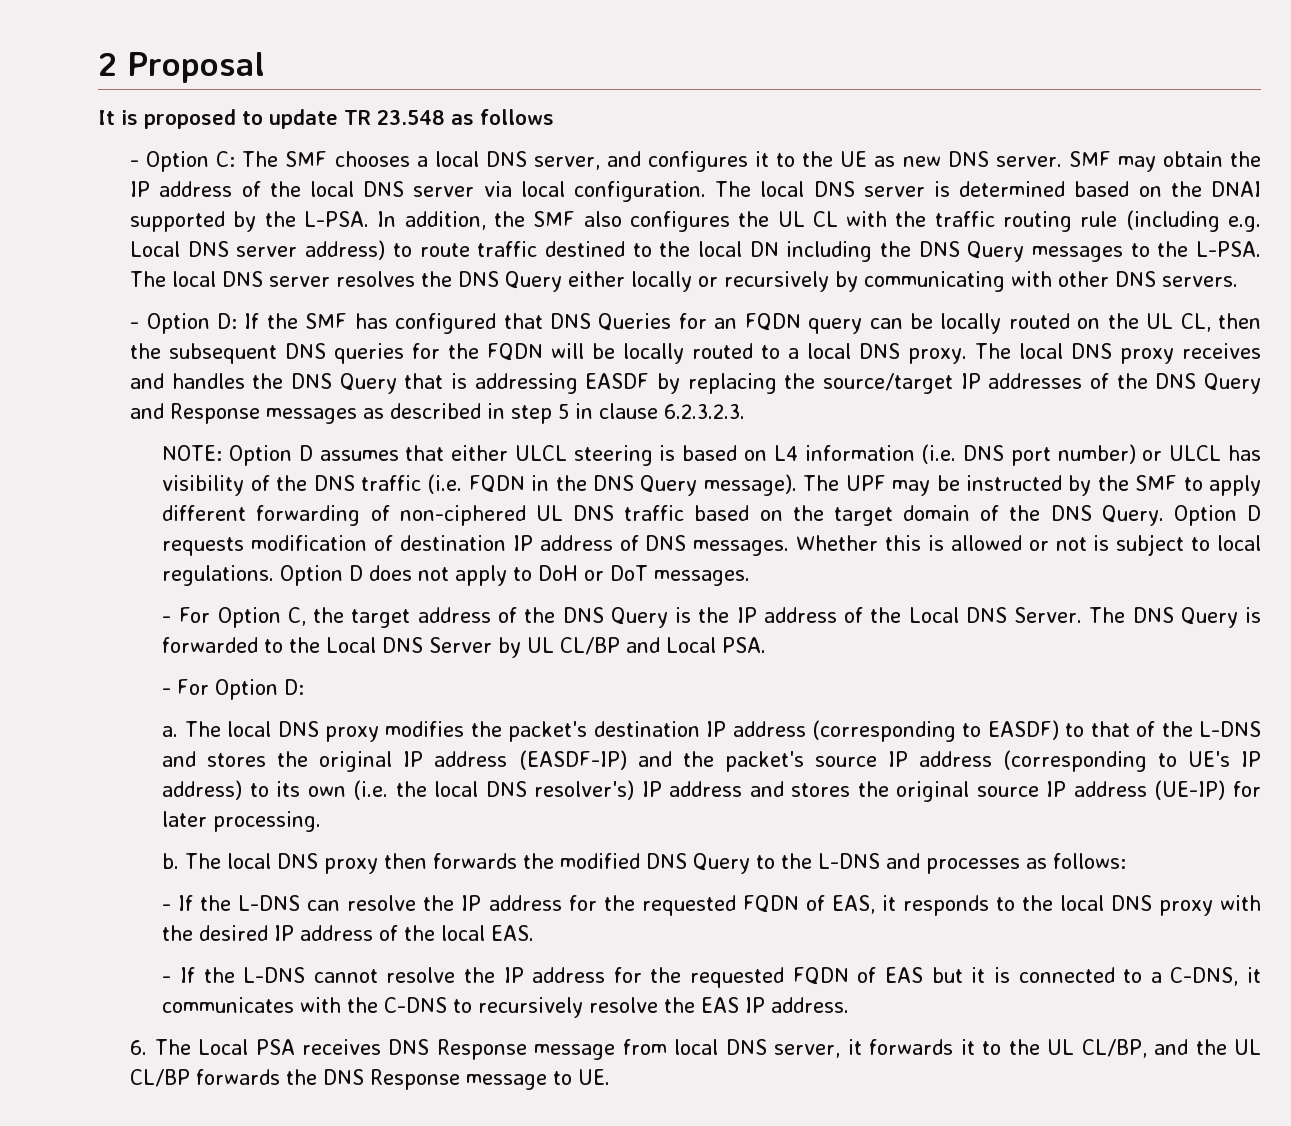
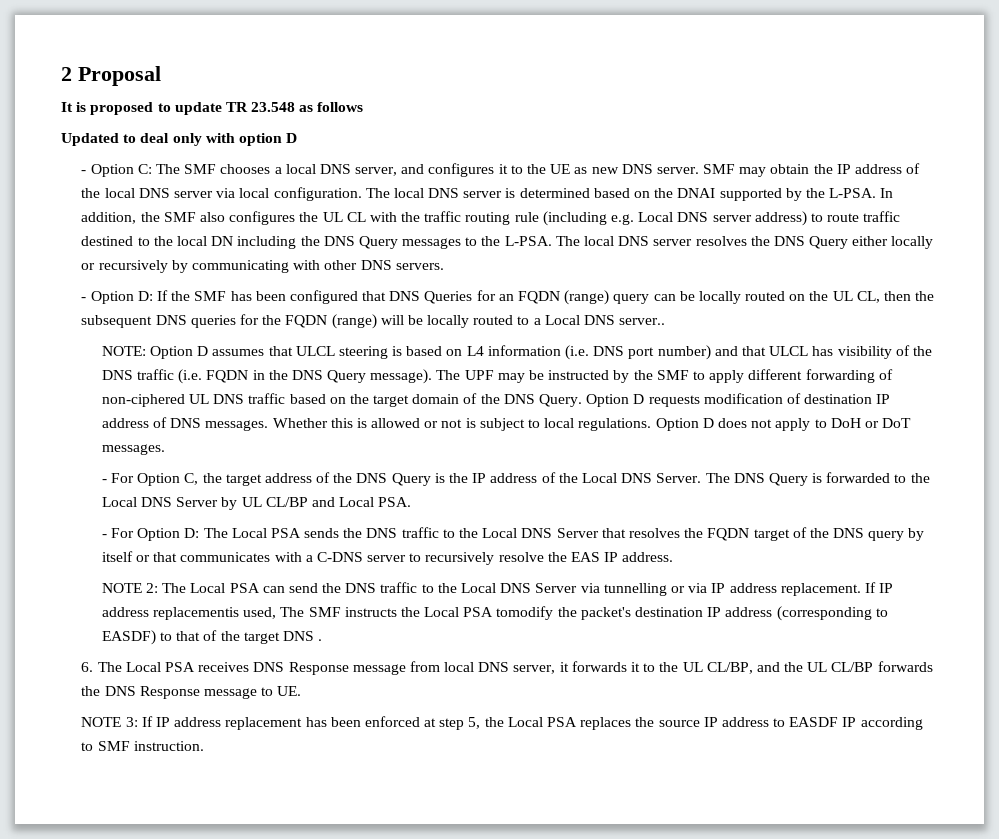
(554, 117) none -> [61,133,298,146] // Updated to deal only with option D
(388, 321) none -> [255,291,286,301] been
(801, 322) none -> [564,290,610,305] (range)
(544, 352) none -> [331,314,377,329] (range)
[807,343,1261,364] [130,373,1261,394] [130,403,746,424] local DNS proxy. The local DNS proxy receives and handles the DNS Query that is addressing EASDF by replacing the source/target IP addresses of the DNS Query and Response messages as described in step 5 in clause 6.2.3.2.3. -> [544,315,666,325] Local DNS server..
[451,445,509,461] either -> (293, 351) none
[1142,450,1163,461] or -> [714,346,766,356] and that
[162,721,465,742] // a. The local DNS proxy modifies -> [203,527,925,541] [101,551,674,565] [101,582,894,596] [101,606,554,620] The Local PSA sends the DNS traffic to the Local DNS Server that resolves the FQDN target of the DNS query by itself or that communicates with a C-DNS server to recursively resolve the EAS IP address. // NOTE 2: The Local PSA can send the DNS traffic to the Local DNS Server via tunnelling or via IP address replacement. If IP address replacementis used, The SMF instructs the Local PSA tomodify
[1199,721,1262,737] [162,750,1261,772] [162,780,1261,802] [162,811,322,832] [162,853,1127,874] [162,895,1261,916] [162,925,535,941] [162,967,1261,988] [162,997,850,1018] L-DNS and stores the original IP address (EASDF-IP) and the packet's source IP address (corresponding to UE's IP address) to its own (i.e. the local DNS resolver's) IP address and stores the original source IP address (UE-IP) for later processing. // b. The local DNS proxy then forwards the modified DNS Query to the L-DNS and processes as follows: // - If the L-DNS can resolve the IP address for the requested FQDN of EAS, it responds to the local DNS proxy with the desired IP address of the local EAS. // - If the L-DNS cannot resolve the IP address for the requested FQDN of EAS but it is connected to a C-DNS, it communicates with the C-DNS to recursively resolve the EAS IP address. -> [243,631,323,644] target DNS .
(611, 1077) none -> [81,716,923,730] [81,741,204,751] // NOTE 3: If IP address replacement has been enforced at step 5, the Local PSA replaces the source IP address to EASDF IP according to SMF instruction.

